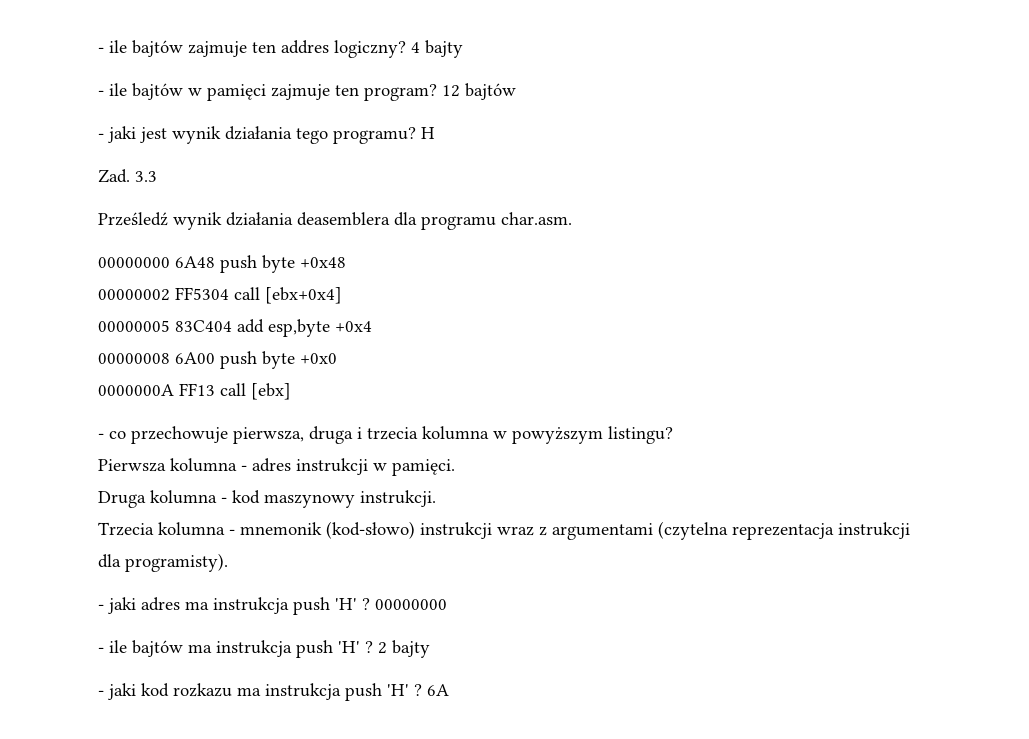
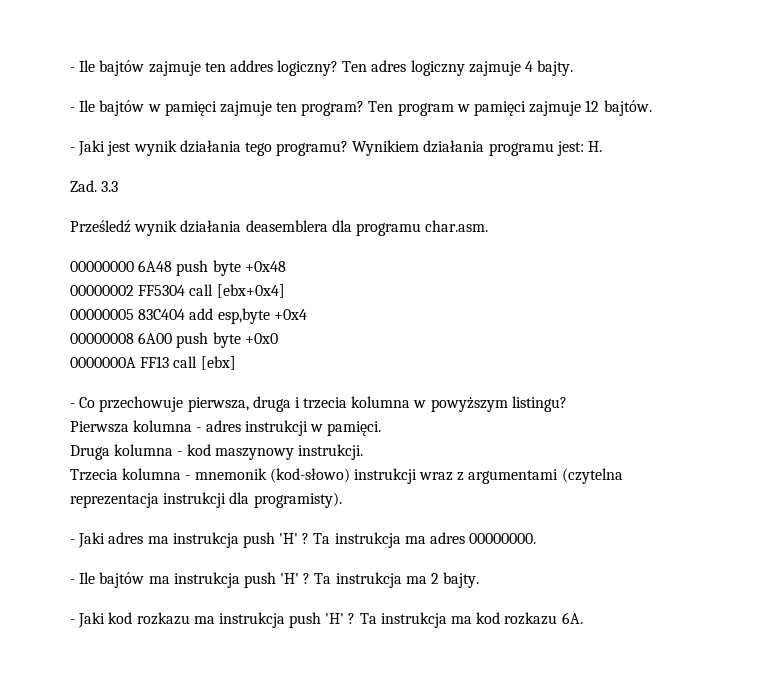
[98,40,127,53] - ile -> [70,60,96,72] - Ile
[411,40,463,58] [98,83,127,96] 4 bajty // - ile -> [342,60,574,76] [70,100,96,112] Ten adres logiczny zajmuje 4 bajty. // - Ile
[442,83,516,100] [98,126,136,143] 12 bajtów // - jaki -> [368,100,652,116] [70,140,106,156] Ten program w pamięci zajmuje 12 bajtów. // - Jaki
[421,127,435,139] H -> [352,140,603,156] Wynikiem działania programu jest: H.
[109,431,126,439] co -> [79,397,96,408] Co
[108,597,136,614] jaki -> [78,532,106,548] Jaki
[375,599,447,610] [98,640,127,653] 00000000 // - ile -> [313,532,537,548] [70,572,96,584] Ta instrukcja ma adres 00000000. // - Ile
[378,640,430,658] [98,683,136,700] 2 bajty // - jaki -> [314,572,480,588] [70,612,106,628] Ta instrukcja ma 2 bajty. // - Jaki
[427,684,449,696] 6A -> [359,612,583,628] Ta instrukcja ma kod rozkazu 6A.

